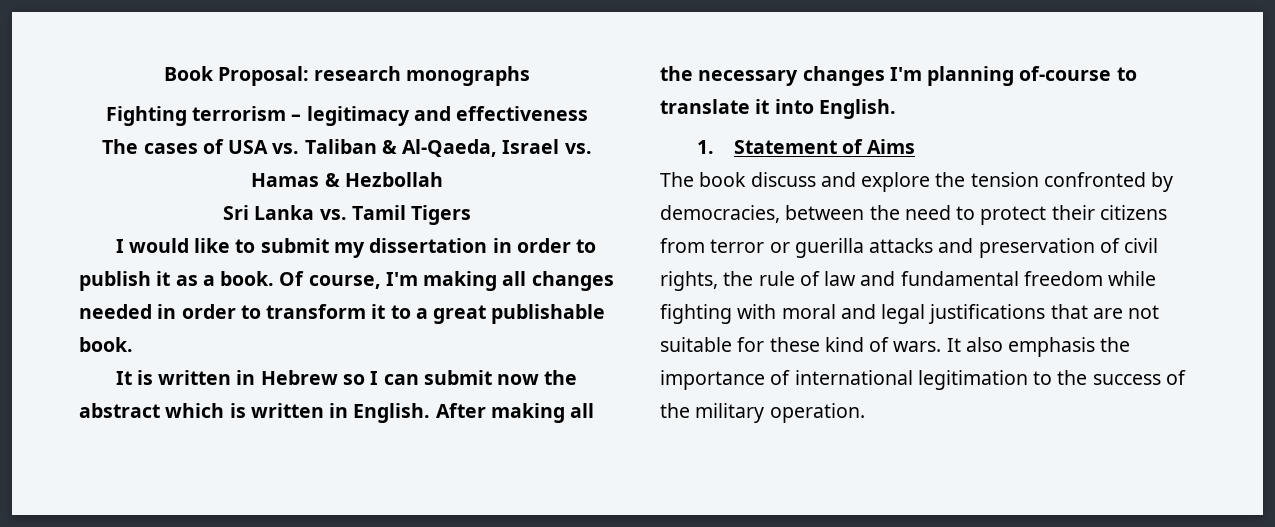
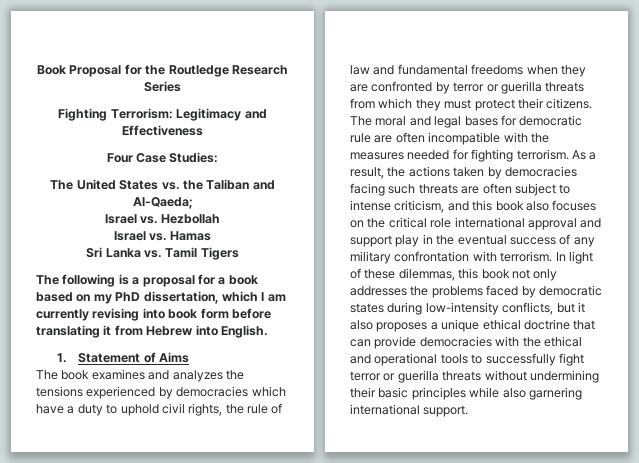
[217,66,531,86] [105,106,589,126] [102,139,498,157] Proposal: research monographs // Fighting terrorism – legitimacy and effectiveness // The cases of USA vs. Taliban & Al-Qaeda, -> [69,64,288,77] [144,81,181,92] [58,108,267,121] [122,125,203,136] [106,152,219,163] [50,179,275,190] [132,197,193,209] [104,214,221,224] Proposal for the Routledge Research Series // Fighting Terrorism: Legitimacy and Effectiveness // Four Case Studies: // The United States vs. the Taliban and Al-Qaeda; // Israel vs. Hezbollah //
[324,172,443,187] & Hezbollah -> (212, 236) none
[115,238,597,258] [79,271,614,291] [79,304,606,324] [79,337,133,352] [115,370,578,385] [79,403,595,423] [660,66,1137,86] [660,99,770,114] I would like to submit my dissertation in order to publish it as a book. Of course, I'm making all changes needed in order to transform it to a great publishable book. // It is written in Hebrew so I can submit now the abstract which is written in English. After making all the necessary changes I'm planning of-course to translate it -> [36,274,258,287] [36,291,286,304] [36,308,271,321] [36,325,194,338] The following is a proposal for a book based on my PhD dissertation, which I am currently revising into book form before translating it from Hebrew
[750,172,1174,192] [660,205,1167,225] [660,238,1120,258] discuss and explore the tension confronted by democracies, between the need to protect their citizens from terror or guerilla attacks and preservation of -> [91,369,244,382] [36,386,286,399] [36,404,159,416] examines and analyzes the tensions experienced by democracies which have a duty to uphold
[1023,271,1157,286] [660,304,1160,324] [660,337,1131,357] [660,370,1186,390] [660,403,865,423] freedom while fighting with moral and legal justifications that are not suitable for these kind of wars. It also emphasis the importance of international legitimation to the success of the military operation. -> [471,64,586,77] [350,81,585,94] [350,98,593,111] [350,115,583,128] [350,132,549,145] [350,149,597,162] [350,166,577,179] [350,183,571,196] [350,200,597,213] [350,217,602,230] [350,234,595,247] [350,251,593,264] [350,268,558,281] [350,285,602,298] [350,302,585,315] [350,319,596,332] [350,336,582,349] [350,353,584,366] [350,370,599,383] [350,387,582,400] [350,404,469,417] freedoms when they are confronted by terror or guerilla threats from which they must protect their citizens. The moral and legal bases for democratic rule are often incompatible with the measures needed for fighting terrorism. As a result, the actions taken by democracies facing such threats are often subject to intense criticism, and this book also focuses on the critical role international approval and support play in the eventual success of any military confrontation with terrorism. In light of these dilemmas, this book not only addresses the problems faced by democratic states during low-intensity conflicts, but it also proposes a unique ethical doctrine that can provide democracies with the ethical and operational tools to successfully fight terror or guerilla threats without undermining their basic principles while also garnering international support.

